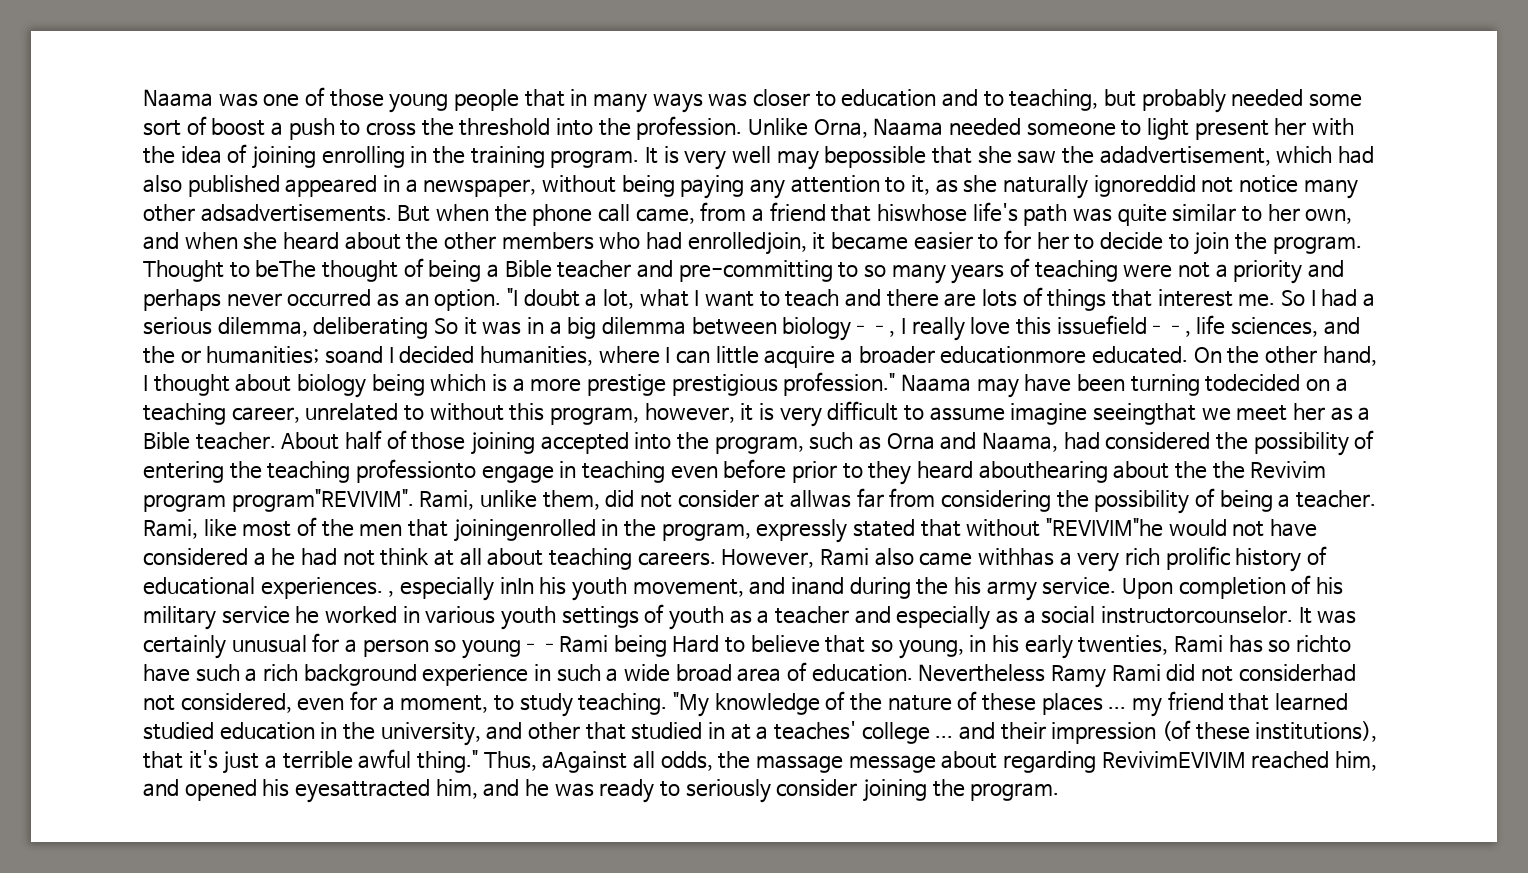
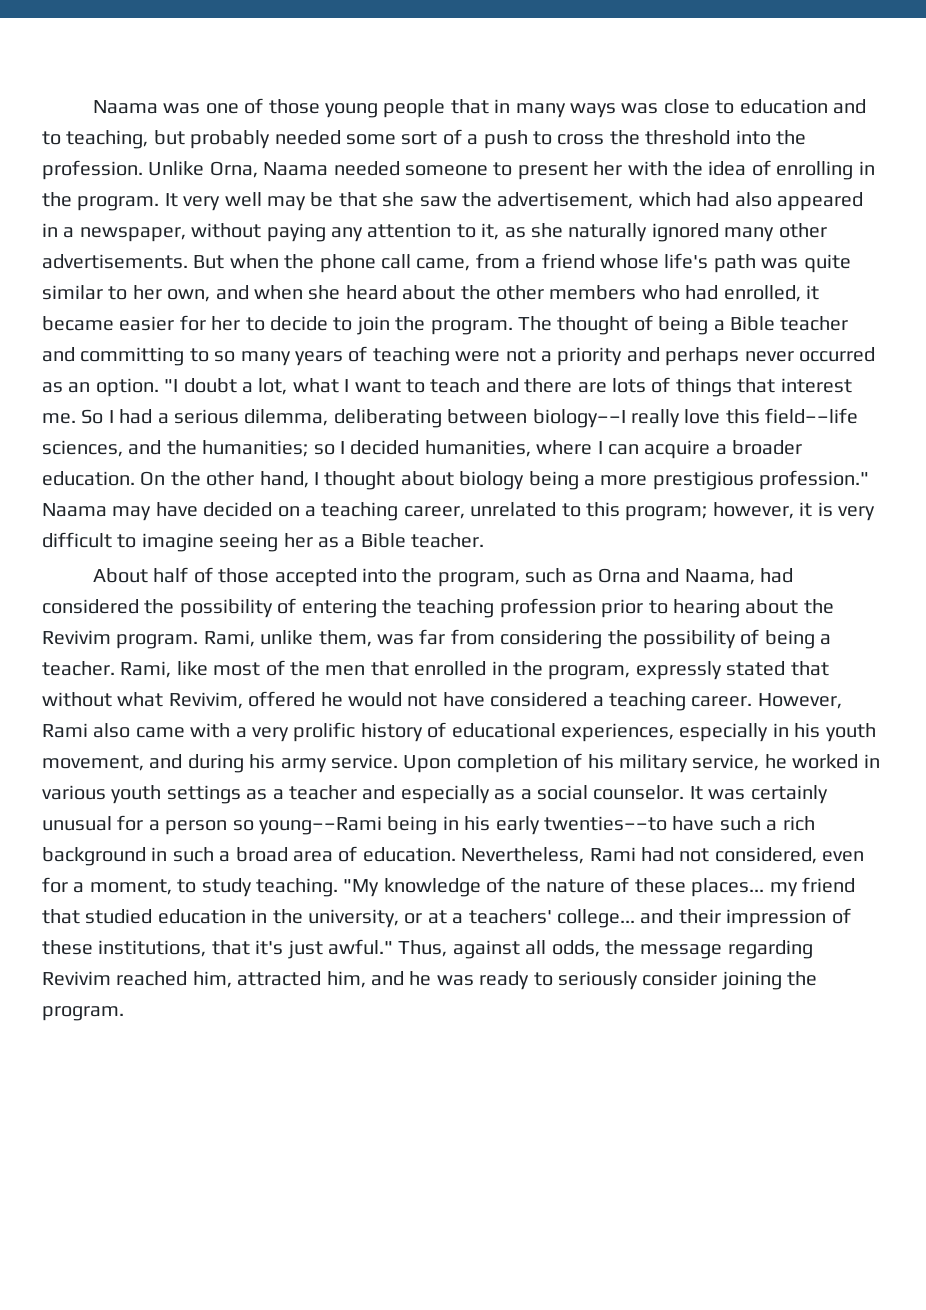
[752,89,810,107] closer -> [663,99,710,114] close
[211,118,266,136] boost -> (462, 137) none
[1146,118,1189,140] light -> (513, 169) none
[252,146,317,169] joining -> (771, 168) none
[470,146,545,168] training -> (72, 199) none
[663,146,679,164] is -> (178, 200) none
[824,146,927,168] bepossible -> [310,192,334,207] be
[1099,146,1271,166] adadvertisement, -> [497,192,634,209] advertisement,
[187,175,280,197] published -> (772, 199) none
[621,175,675,197] being -> (262, 230) none
[1093,175,1298,197] ignoreddid not notice -> [651,223,719,242] ignored
[200,204,392,222] adsadvertisements. -> [42,254,188,269] advertisements.
[831,204,967,222] that hiswhose -> [599,254,659,269] whose
[687,232,807,255] enrolledjoin, -> [723,285,801,302] enrolled,
[978,234,999,250] to -> (175, 323) none
[143,260,317,282] Thought to beThe -> [517,316,552,331] The
[678,260,833,282] pre-committing -> [80,347,185,366] committing
[433,317,907,341] So it was in a big dilemma between biology––, I -> [447,409,626,428] between biology––I
[1056,315,1226,337] issuefield––, life -> [765,408,859,424] field––life
[180,346,383,364] or humanities; soand -> [202,440,335,457] humanities; so
[715,346,759,364] little -> (639, 449) none
[940,346,1188,364] educationmore educated. -> [42,471,135,486] education.
[430,374,508,392] which is -> (579, 480) none
[587,374,667,396] prestige -> (648, 480) none
[1076,374,1301,396] been turning todecided -> [203,502,273,517] decided
[429,403,639,425] without this program, -> [585,502,708,521] this program;
[929,403,1288,425] assume imagine seeingthat we meet -> [141,533,279,552] imagine seeing
(276, 441) none -> (485, 540) //
[471,432,536,455] joining -> (270, 575) none
[356,459,1327,485] [143,489,851,512] professionto engage in teaching even before prior to they heard abouthearing about the the Revivim program program"REVIVIM". Rami, unlike them, did not consider at allwas -> [499,598,834,618] [42,630,414,649] profession prior to hearing about the Revivim program. Rami, unlike them, was
[453,519,596,542] joiningenrolled -> [414,661,487,676] enrolled
[1045,518,1163,537] "REVIVIM"he -> [117,691,343,709] what Revivim, offered he
[271,548,716,570] he had not think at all about teaching careers. -> [608,692,753,711] teaching career.
[977,548,1054,566] withhas -> [190,723,231,738] with
[1124,548,1160,566] rich -> (289, 734) none
[260,577,534,601] experiences. , especially inIn -> [560,723,789,742] experiences, especially in
[790,577,949,599] inand during the -> [187,754,244,773] during
[221,606,290,624] service -> [692,754,760,771] service,
[644,604,725,630] of youth -> (241, 794) none
[1100,606,1293,624] instructorcounselor. -> [593,785,685,800] counselor.
[672,635,1351,659] Hard to believe that so young, in his early twenties, Rami has so richto -> [442,816,667,835] in his early twenties––to
[422,664,529,686] experience -> (146, 856) none
[624,664,671,682] wide -> (231, 856) none
[918,664,1356,688] Nevertheless Ramy Rami did not considerhad -> [461,847,674,864] Nevertheless, Rami had
[1041,693,1127,715] places ... -> [691,878,765,897] places...
[1275,693,1349,711] learned -> (80, 916) none
[486,720,1378,744] [143,749,1377,774] [143,779,430,803] and other that studied in at a teaches' college ... and their impression (of these institutions), that it's just a terrible awful thing." Thus, aAgainst all odds, the massage message about regarding RevivimEVIVIM reached him, and opened his eyesattracted -> [404,908,851,928] [42,939,813,959] [42,971,322,988] or at a teachers' college... and their impression of these institutions, that it's just awful." Thus, against all odds, the message regarding Revivim reached him, attracted

